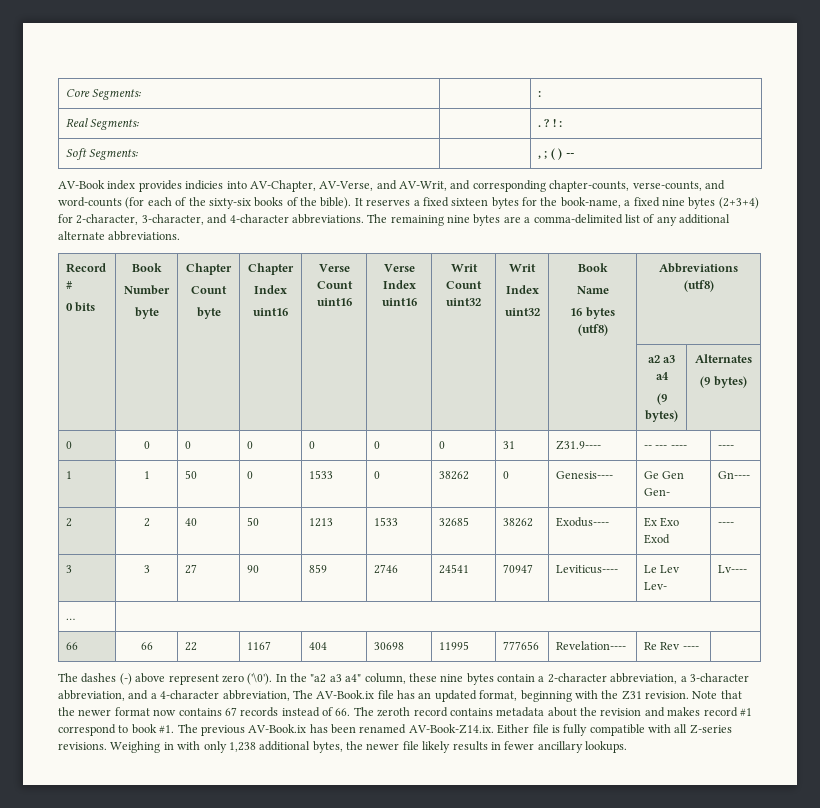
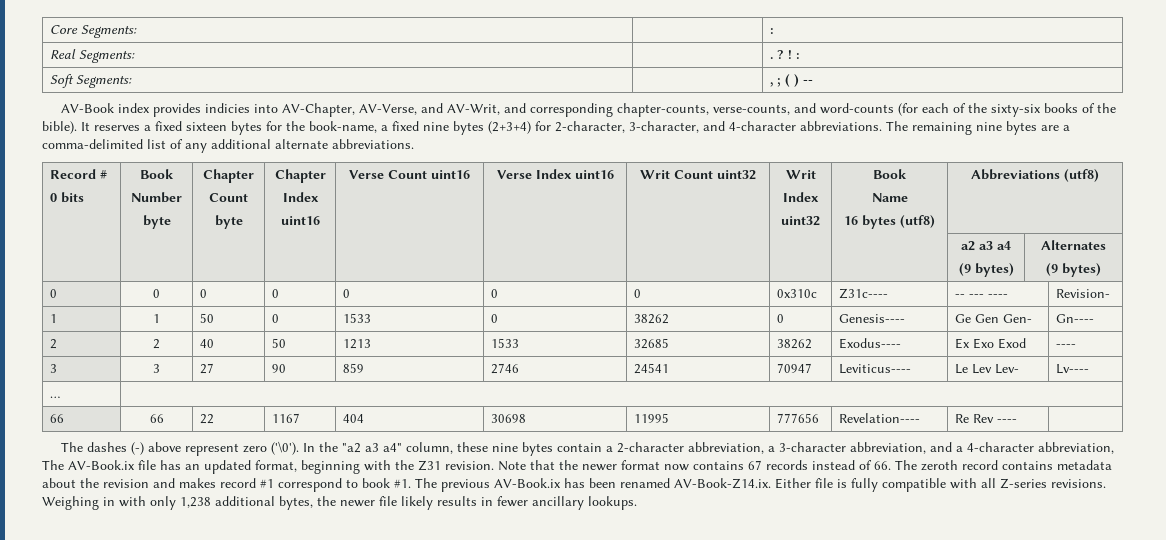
[502,441,515,449] [555,440,601,450] 31 | Z31.9---- -> [776,289,817,298] [838,288,888,299] 0x310c | Z31c----
[717,445,734,449] ---- -> [1055,289,1110,298] Revision-

